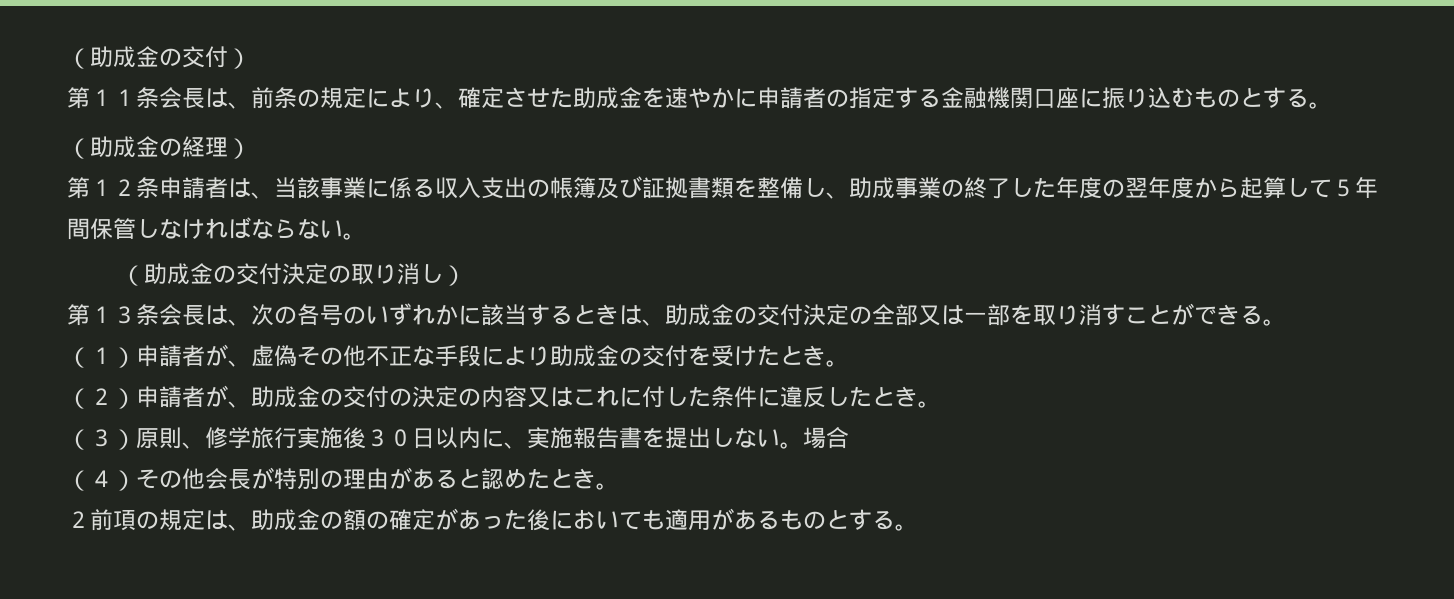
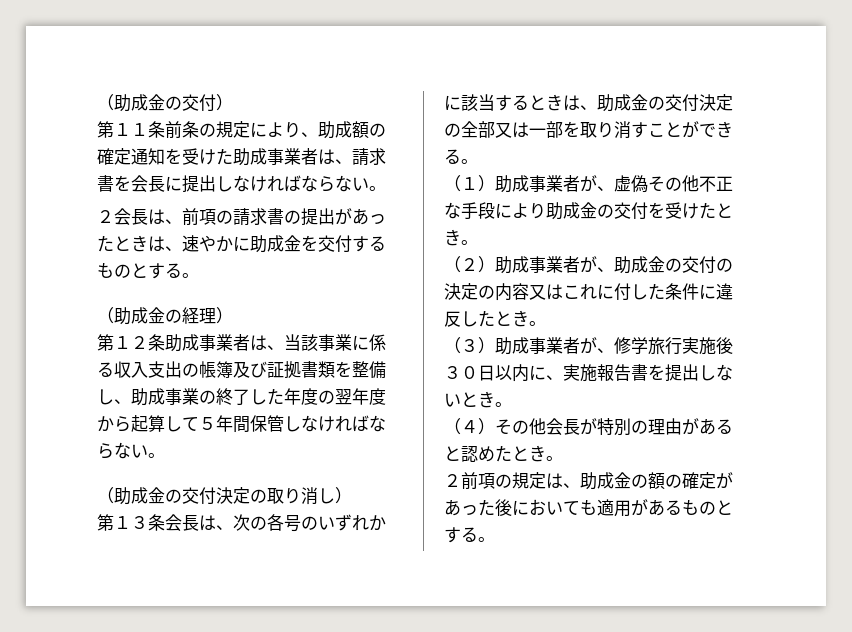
[159,87,251,109] 会長は、 -> (165, 129) none
[458,87,1194,109] 確定させた助成金を速やかに申請者の指定する金融機関口座に振り込む -> [318,121,386,139] [97,148,386,166] [97,175,386,193] [97,208,386,226] [97,235,386,253] 助成額の確定通知を受けた助成事業者は、請求書を会長に提出しなければならない。 // ２会長は、前項の請求書の提出があったときは、速やかに助成金を交付する
[159,177,205,199] 申請 -> [165,334,233,352] 助成事業
[136,345,182,367] 申請 -> [495,175,563,193] 助成事業
[136,386,182,408] 申請 -> [495,256,563,274] 助成事業
[136,427,182,449] 原則 -> [495,337,597,355] 助成事業者が
[780,427,849,449] 。場合 -> [461,391,512,408] とき。

